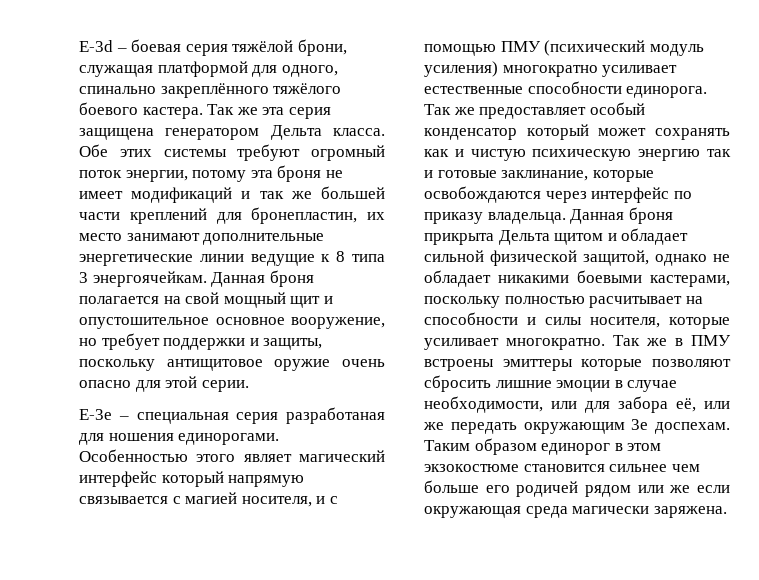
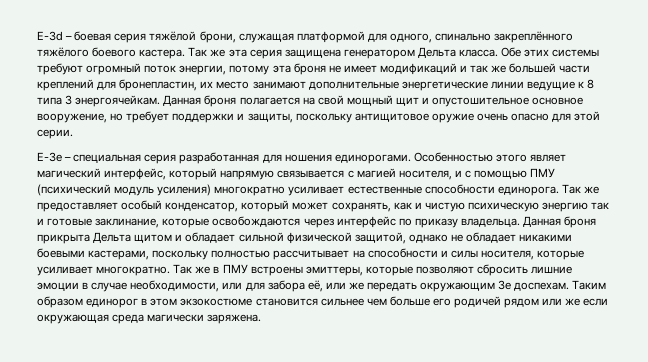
[286,407,385,424] разработаная -> [179,152,260,164] разработанная
[79,471,157,487] интерфейс -> [104,168,167,180] интерфейс,
[424,128,517,140] конденсатор -> [165,202,239,212] конденсатор,
[655,128,730,140] сохранять -> [331,202,391,212] сохранять,
[589,296,683,308] расчитывает -> [273,250,350,260] рассчитывает
[502,359,573,371] эмиттеры -> [305,266,363,276] эмиттеры,

